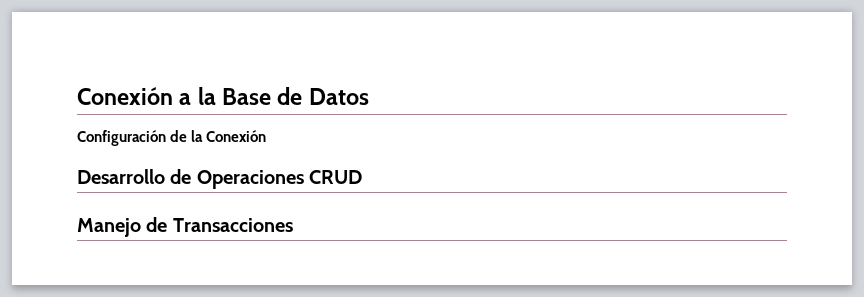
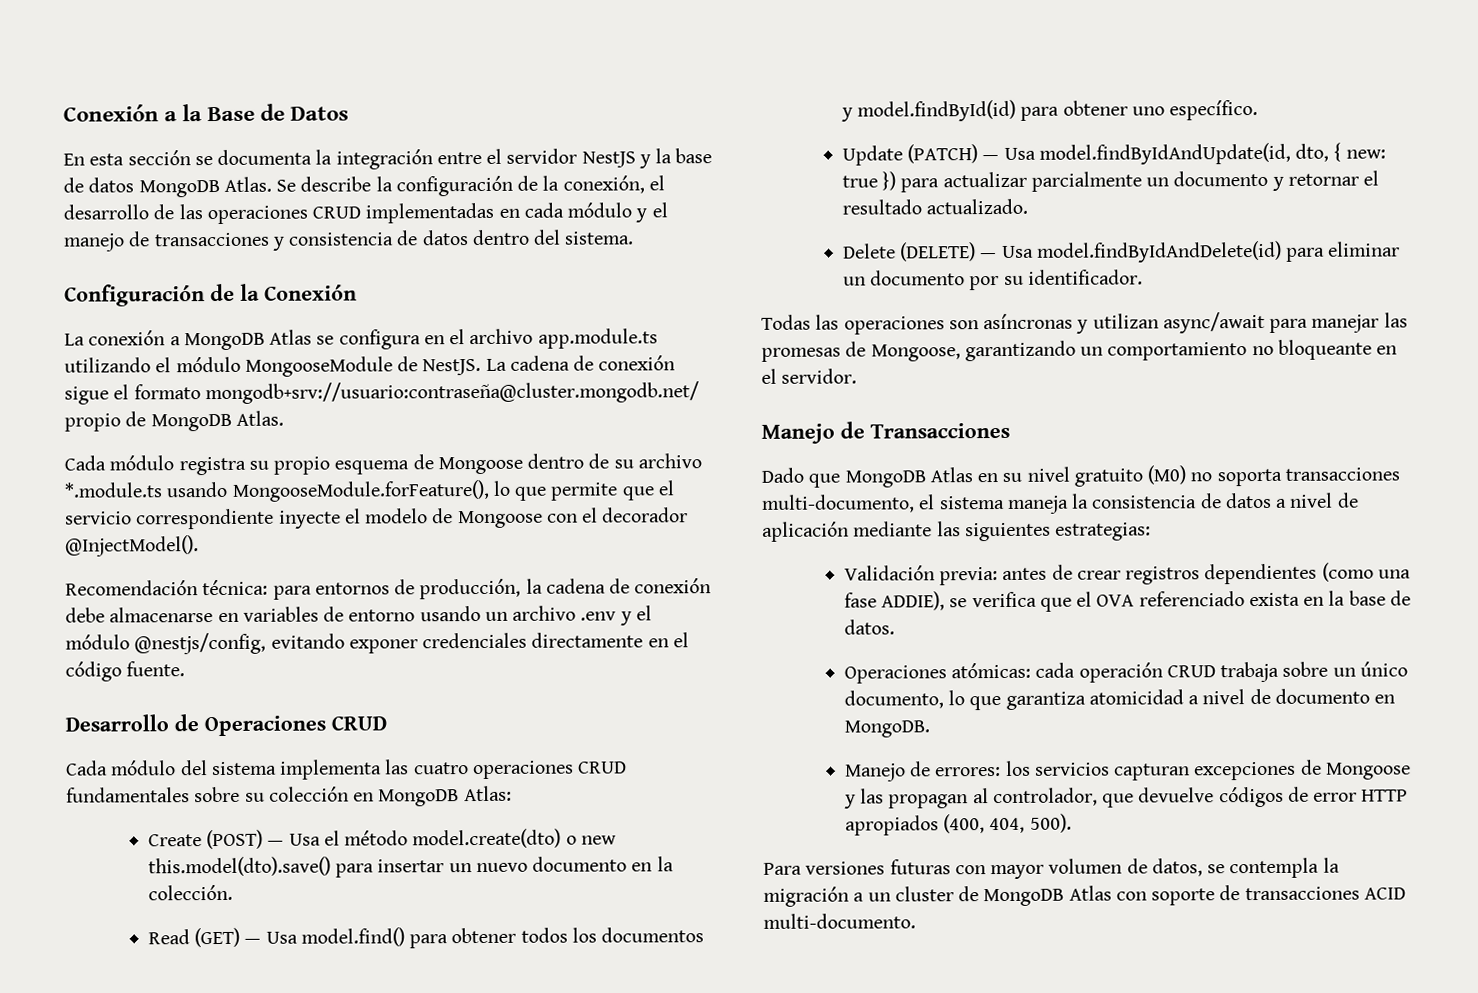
[77,130,267,146] [77,169,363,189] [77,217,293,237] Configuración de la Conexión // Desarrollo de Operaciones CRUD // Manejo de Transacciones -> [63,148,713,170] [63,175,665,198] [63,202,668,225] [63,229,635,252] [64,283,357,307] [64,328,658,351] [64,355,676,377] [64,381,699,405] [64,410,284,432] [64,453,702,476] [64,479,674,502] [65,507,689,530] [65,535,199,557] [65,578,712,600] [65,605,652,626] [65,632,689,655] [65,661,186,682] [65,714,387,737] [66,759,628,780] [66,785,512,807] [147,828,617,850] [147,856,674,878] [147,884,233,901] [147,927,705,949] [840,99,1259,122] [841,142,1386,166] [841,170,1380,193] [841,198,1029,215] [842,240,1401,263] [842,269,1143,291] [761,311,1408,335] [761,339,1398,362] [761,368,858,384] [761,421,1010,444] [761,465,1400,488] [761,492,1359,514] [762,521,1152,542] [843,562,1411,586] [843,590,1411,612] [843,619,895,635] [843,661,1408,684] [843,688,1396,711] [843,720,930,738] [844,759,1411,782] [843,786,1409,809] [844,813,1072,836] [763,857,1340,880] [763,885,1406,907] [763,913,916,929] En esta sección se documenta la integración entre el servidor NestJS y la base de datos MongoDB Atlas. Se describe la configuración de la conexión, el desarrollo de las operaciones CRUD implementadas en cada módulo y el manejo de transacciones y consistencia de datos dentro del sistema. // Configuración de la Conexión // La conexión a MongoDB Atlas se configura en el archivo app.module.ts utilizando el módulo MongooseModule de NestJS. La cadena de conexión sigue el formato mongodb+srv://usuario:contraseña@cluster.mongodb.net/ propio de MongoDB Atlas. // Cada módulo registra su propio esquema de Mongoose dentro de su archivo *.module.ts usando MongooseModule.forFeature(), lo que permite que el servicio correspondiente inyecte el modelo de Mongoose con el decorador @InjectModel(). // Recomendación técnica: para entornos de producción, la cadena de conexión debe almacenarse en variables de entorno usando un archivo .env y el módulo @nestjs/config, evitando exponer credenciales directamente en el código fuente. // Desarrollo de Operaciones CRUD // Cada módulo del sistema implementa las cuatro operaciones CRUD fundamentales sobre su colección en MongoDB Atlas: // Create (POST) — Usa el método model.create(dto) o new this.model(dto).save() para insertar un nuevo documento en la colección. // Read (GET) — Usa model.find() para obtener todos los documentos y model.findById(id) para obtener uno específico. // Update (PATCH) — Usa model.findByIdAndUpdate(id, dto, { new: true }) para actualizar parcialmente un documento y retornar el resultado actualizado. // Delete (DELETE) — Usa model.findByIdAndDelete(id) para eliminar un documento por su identificador. // Todas las operaciones son asíncronas y utilizan async/await para manejar las promesas de Mongoose, garantizando un comportamiento no bloqueante en el servidor. // Manejo de Transacciones // Dado que MongoDB Atlas en su nivel gratuito (M0) no soporta transacciones multi-documento, el sistema maneja la consistencia de datos a nivel de aplicación mediante las siguientes estrategias: // Validación previa: antes de crear registros dependientes (como una fase ADDIE), se verifica que el OVA referenciado exista en la base de datos. // Operaciones atómicas: cada operación CRUD trabaja sobre un único documento, lo que garantiza atomicidad a nivel de documento en MongoDB. // Manejo de errores: los servicios capturan excepciones de Mongoose y las propagan al controlador, que devuelve códigos de error HTTP apropiados (400, 404, 500). // Para versiones futuras con mayor volumen de datos, se contempla la migración a un cluster de MongoDB Atlas con soporte de transacciones ACID multi-documento.

